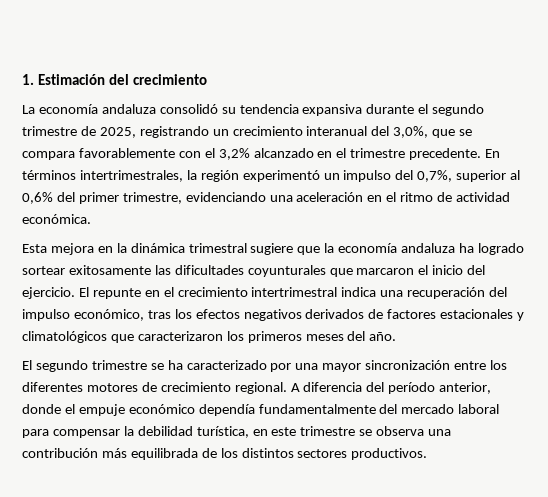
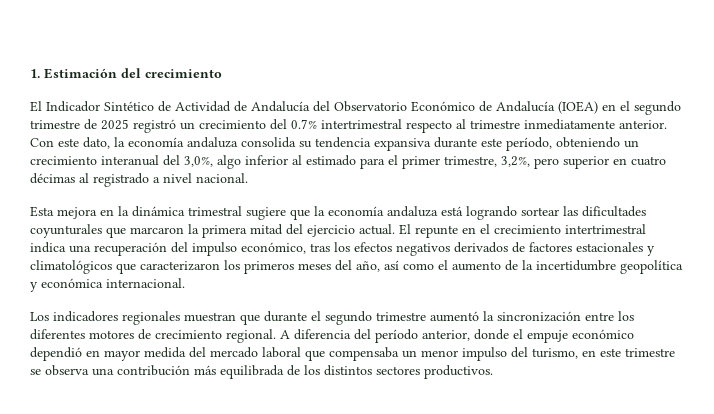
[22,104,218,114] La economía andaluza consolidó -> [30,101,681,115] [30,119,667,133] [30,137,296,149] El Indicador Sintético de Actividad de Andalucía del Observatorio Económico de Andalucía (IOEA) en el segundo trimestre de 2025 registró un crecimiento del 0.7% intertrimestral respecto al trimestre inmediatamente anterior. Con este dato, la economía andaluza consolida
[418,104,485,116] [22,126,209,138] el segundo trimestre de 2025, registrando -> [481,137,620,151] este período, obteniendo
[432,129,473,138] [22,148,501,160] [22,170,521,182] [22,192,511,204] [22,214,91,224] que se compara favorablemente con el 3,2% alcanzado en el trimestre precedente. En términos intertrimestrales, la región experimentó un impulso del 0,7%, superior al 0,6% del primer trimestre, evidenciando una aceleración en el ritmo de actividad económica. -> [217,155,666,169] [30,173,248,187] algo inferior al estimado para el primer trimestre, 3,2%, pero superior en cuatro décimas al registrado a nivel nacional.
[459,243,524,255] [22,265,151,275] ha logrado sortear exitosamente -> [441,206,559,220] está logrando sortear
[418,265,486,275] [22,287,75,299] el inicio del ejercicio. -> [188,224,395,238] la primera mitad del ejercicio actual.
[369,332,397,341] [22,360,362,372] año. // El segundo trimestre se ha caracterizado por una mayor -> [356,260,683,274] [30,278,185,292] [30,311,494,325] año, así como el aumento de la incertidumbre geopolítica y económica internacional. // Los indicadores regionales muestran que durante el segundo trimestre aumentó la
[198,404,500,416] [22,426,249,438] dependía fundamentalmente del mercado laboral para compensar la debilidad turística, -> [30,347,578,361] dependió en mayor medida del mercado laboral que compensaba un menor impulso del turismo,

